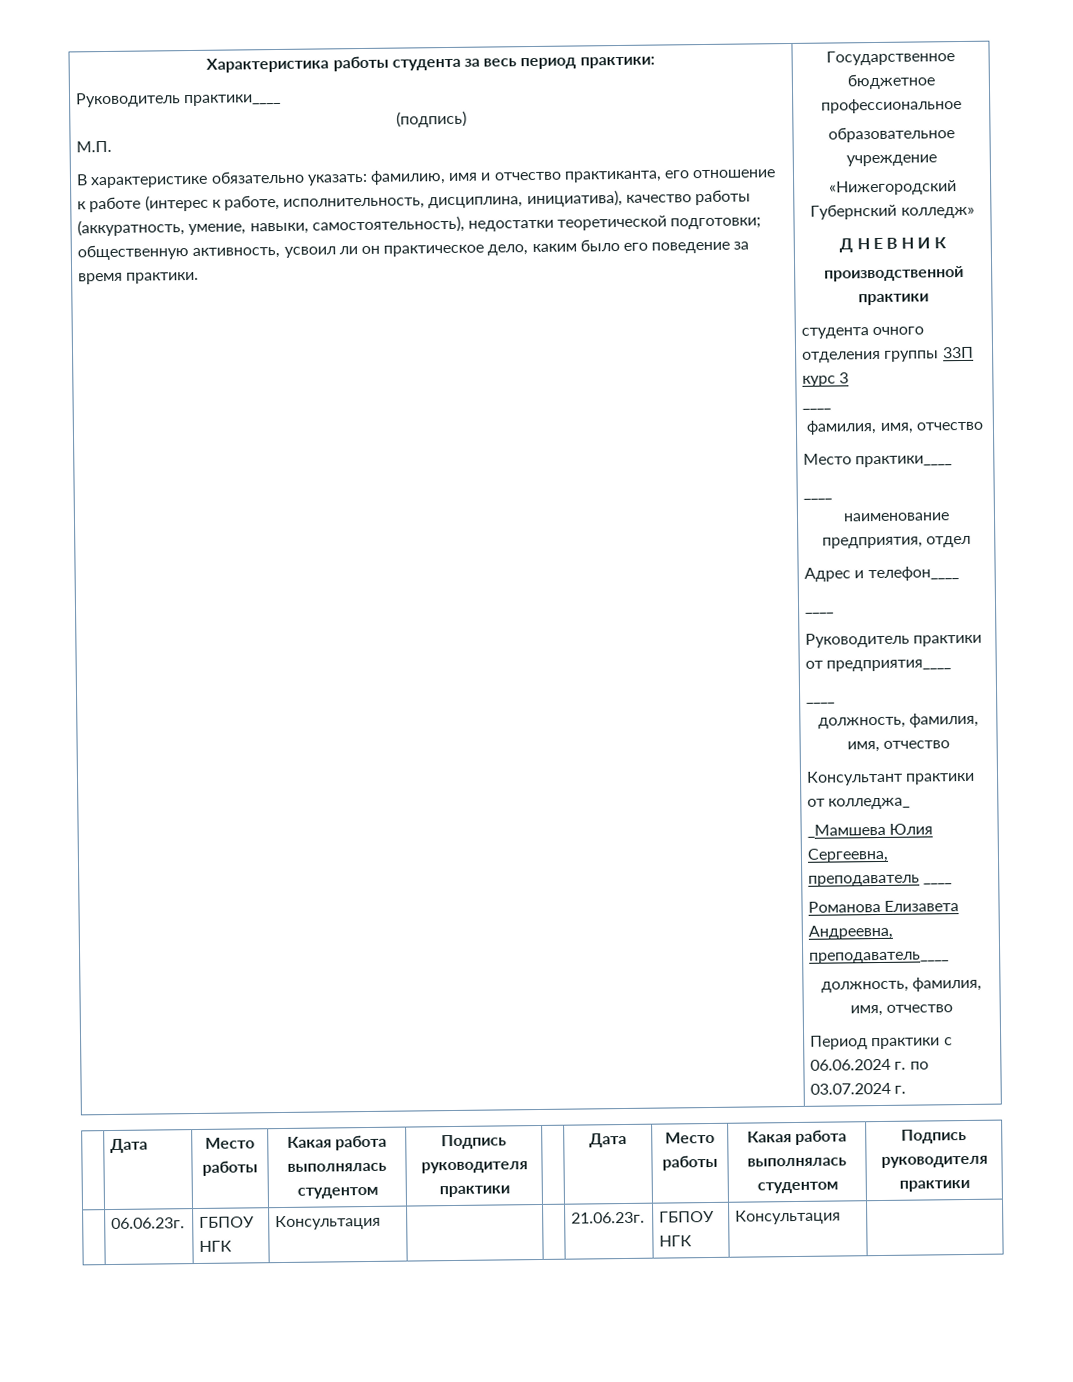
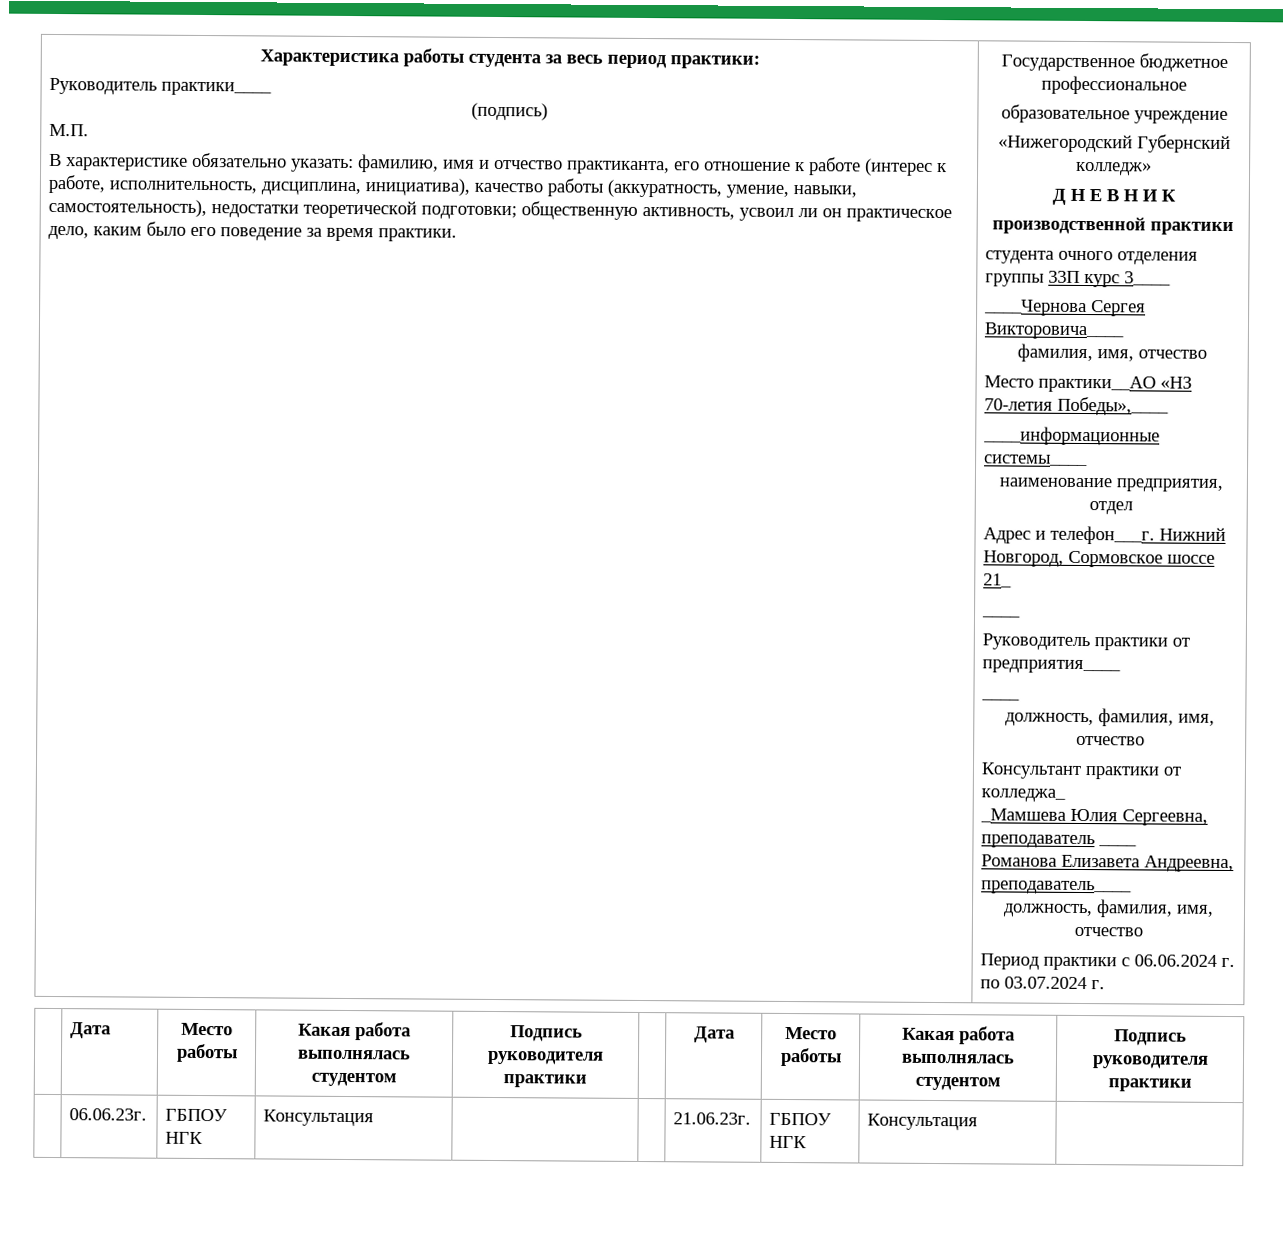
[839,372,850,384] [802,407,832,410] 3 // ____ -> [1124,271,1172,286] [984,299,1147,317] [984,322,1126,340] 3____ // ____Чернова Сергея Викторовича____
[855,455,953,468] [803,497,833,500] практики____ // ____ -> [1038,375,1193,393] [984,396,1170,416] [983,426,1161,446] [984,454,1089,467] практики__АО «НЗ 70-летия Победы»,____ // ____информационные системы____
[867,566,959,582] телефон____ -> [1050,525,1227,545] [983,550,1216,568] [983,573,1013,588] телефон___г. Нижний Новгород, Сормовское шоссе 21_

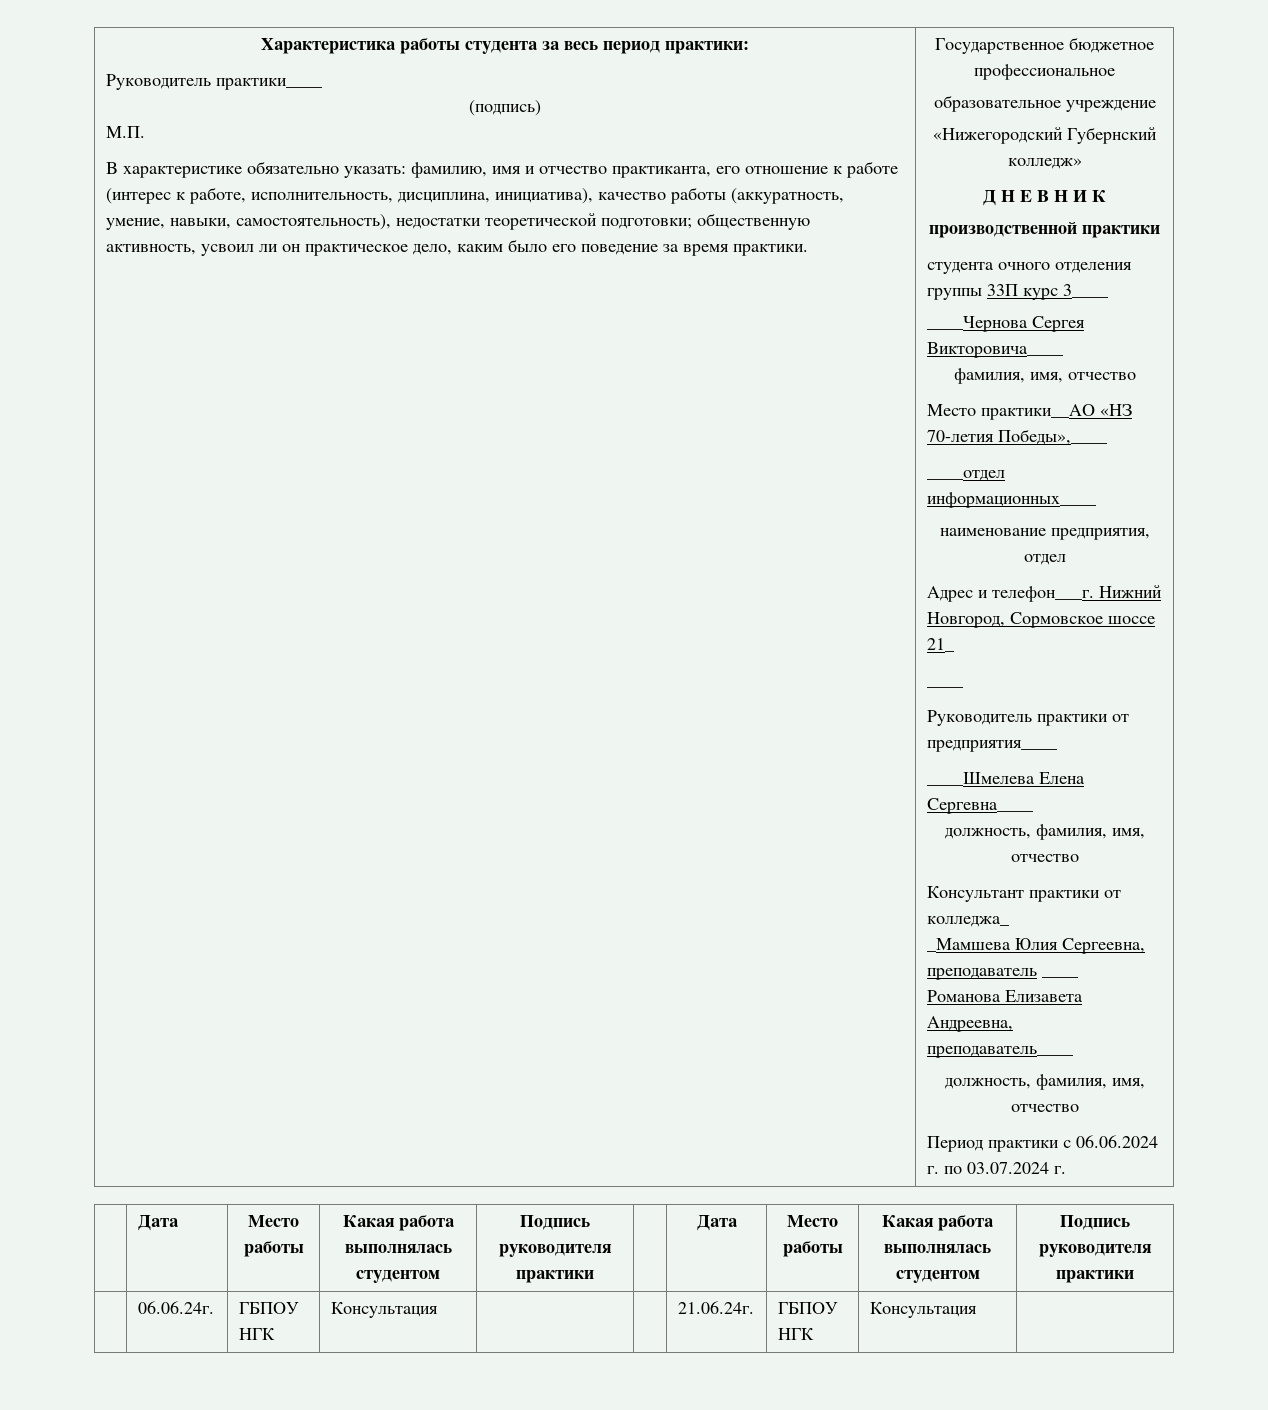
[983,426,1161,446] [984,454,1089,467] ____информационные системы____ -> [926,470,1005,481] [926,492,1096,508] ____отдел информационных____
[981,698,1021,701] ____ -> [926,772,1085,786] [926,798,1033,814] ____Шмелева Елена Сергевна____
[69,1108,148,1121] 06.06.23г. -> [137,1301,214,1314] 06.06.24г.
[673,1112,752,1125] 21.06.23г. -> [677,1301,754,1314] 21.06.24г.

